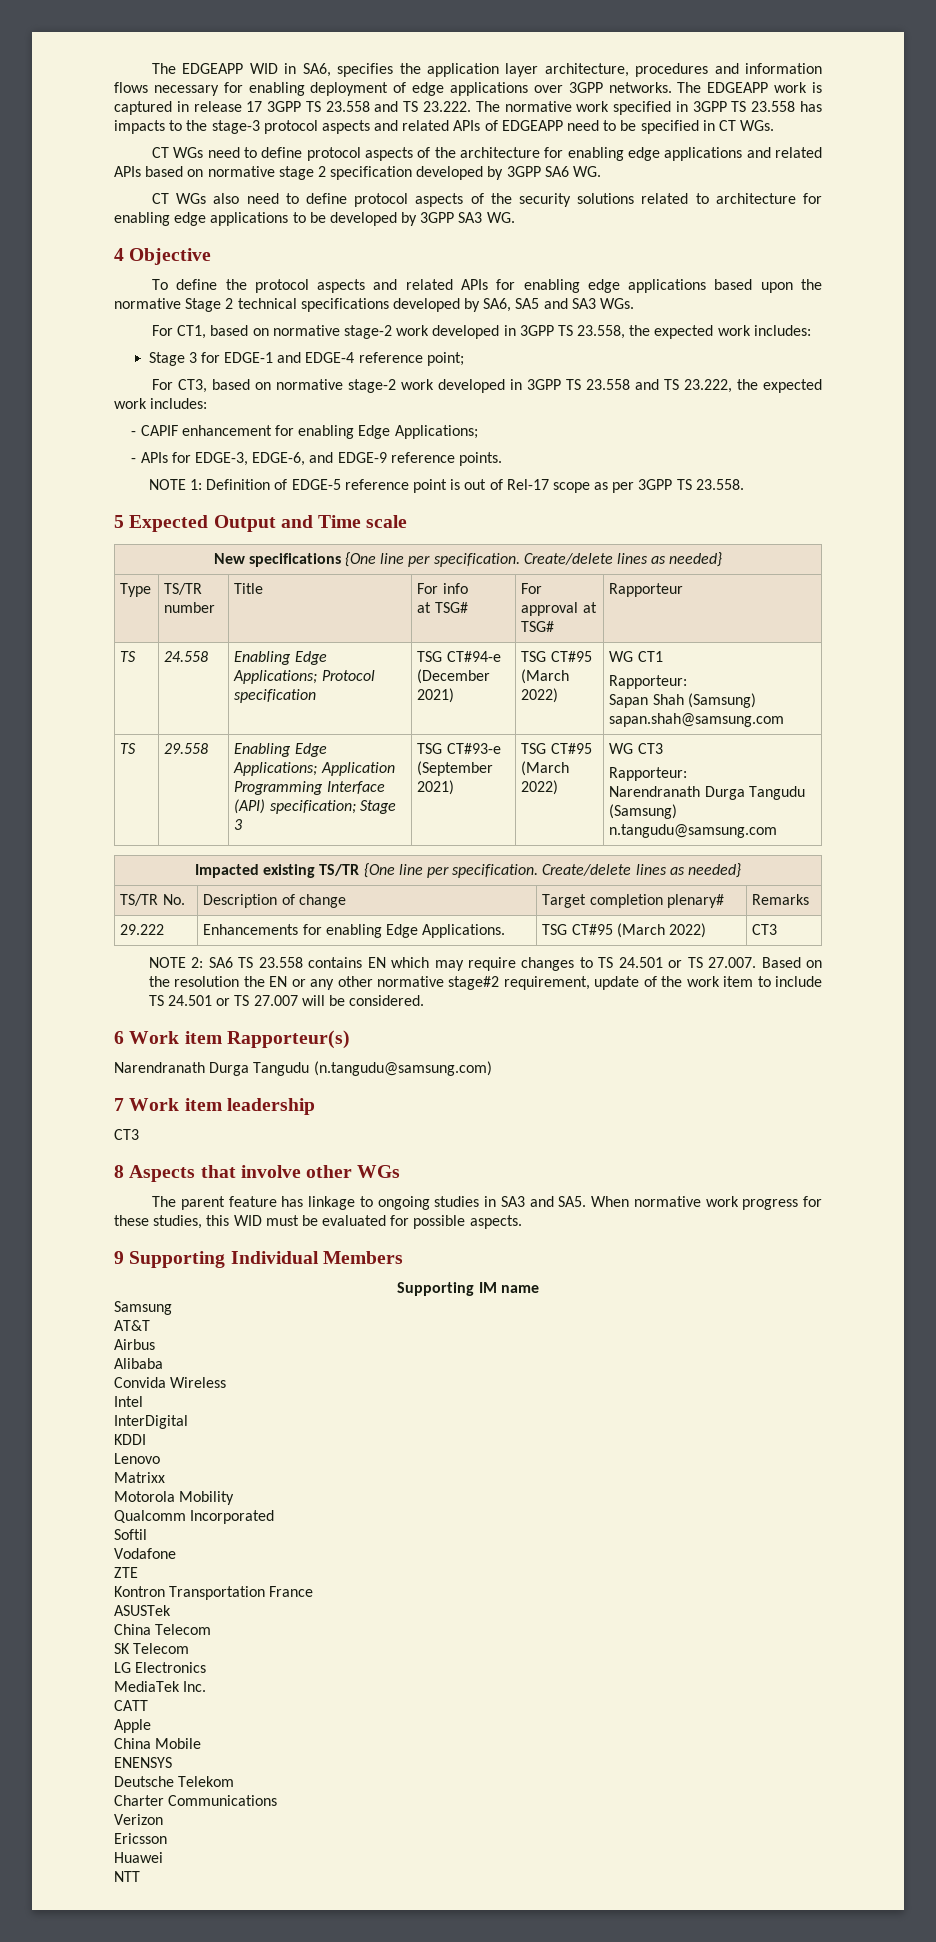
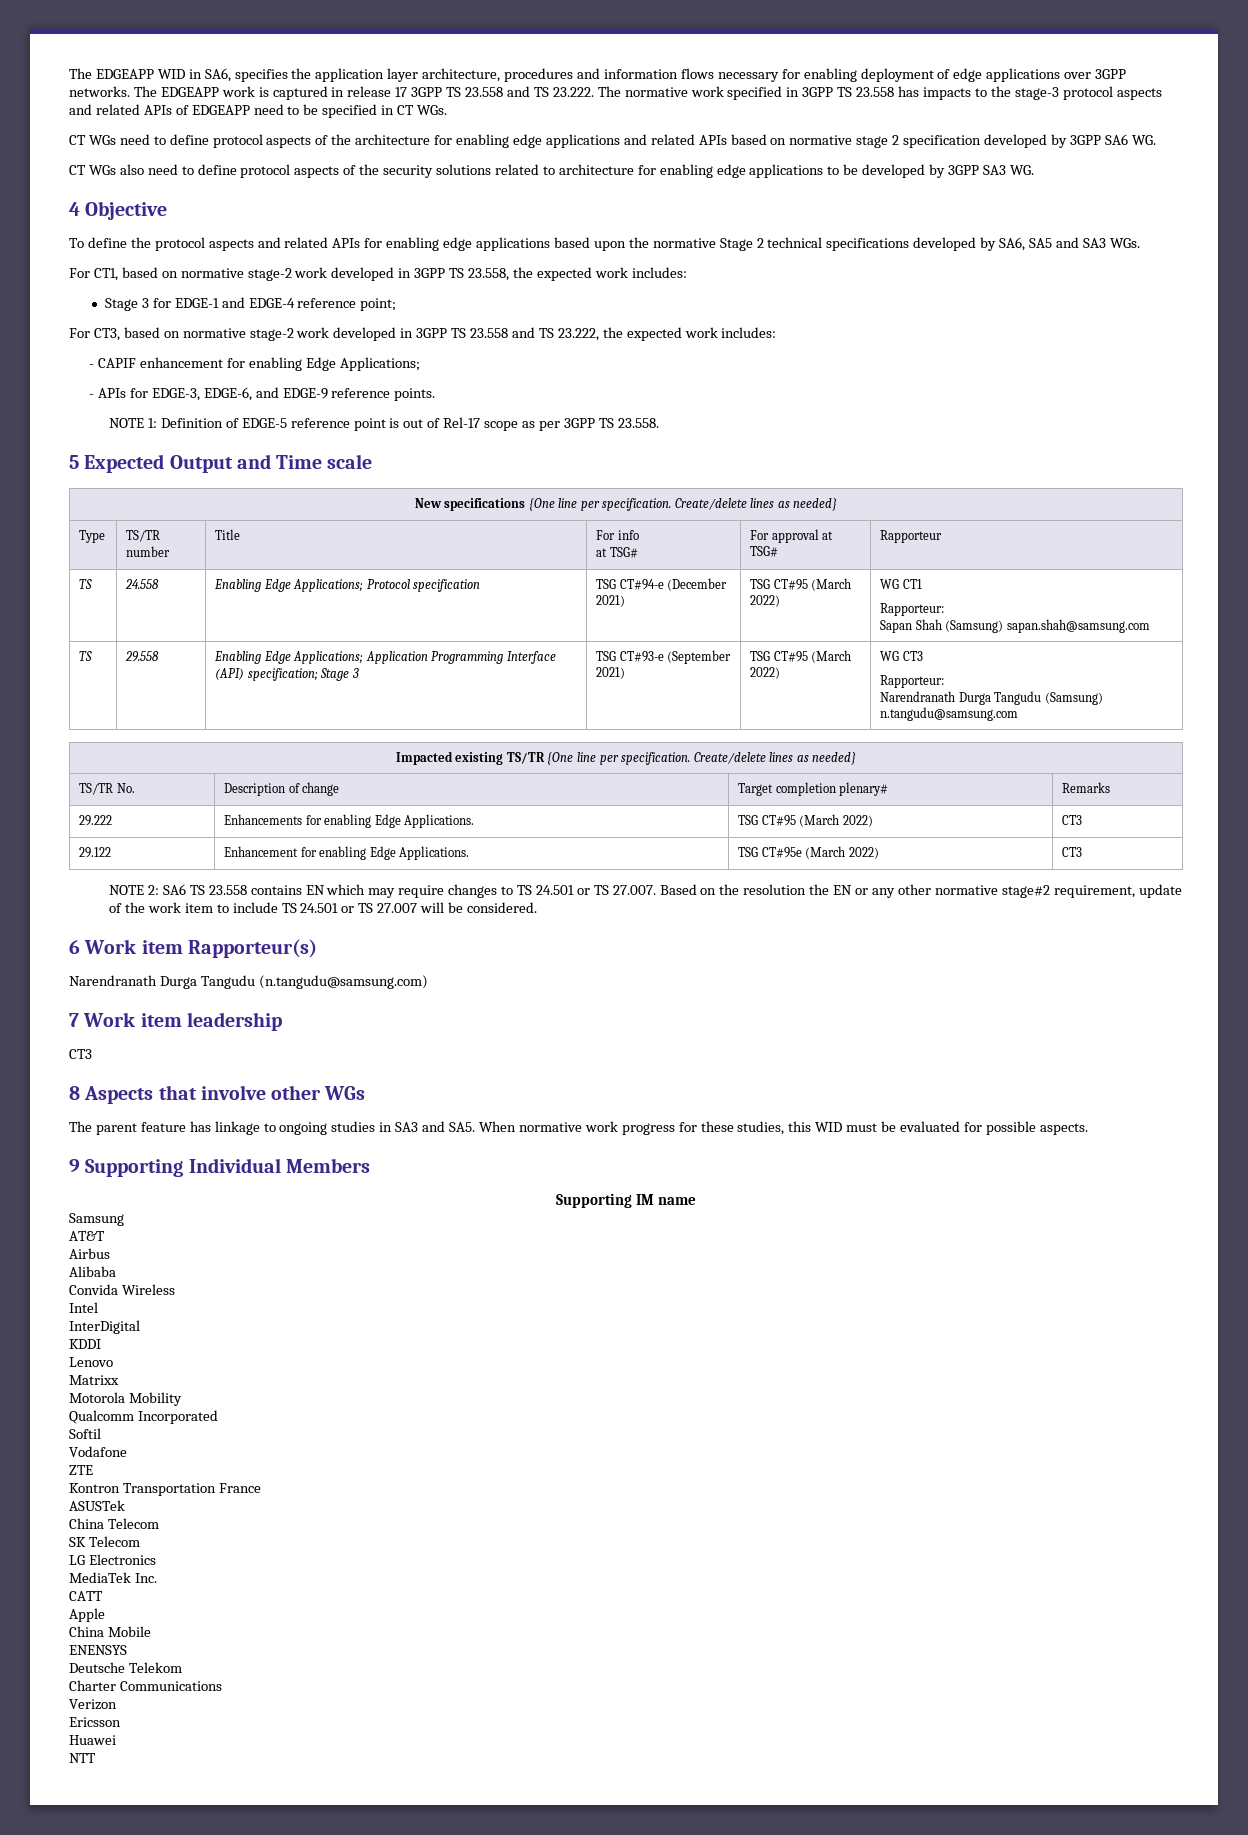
(778, 929) none -> [79,847,112,858] [224,846,470,860] [738,846,879,859] [1062,847,1083,857] // 29.122 | Enhancement for enabling Edge Applications. | TSG CT#95e (March 2022) | CT3

